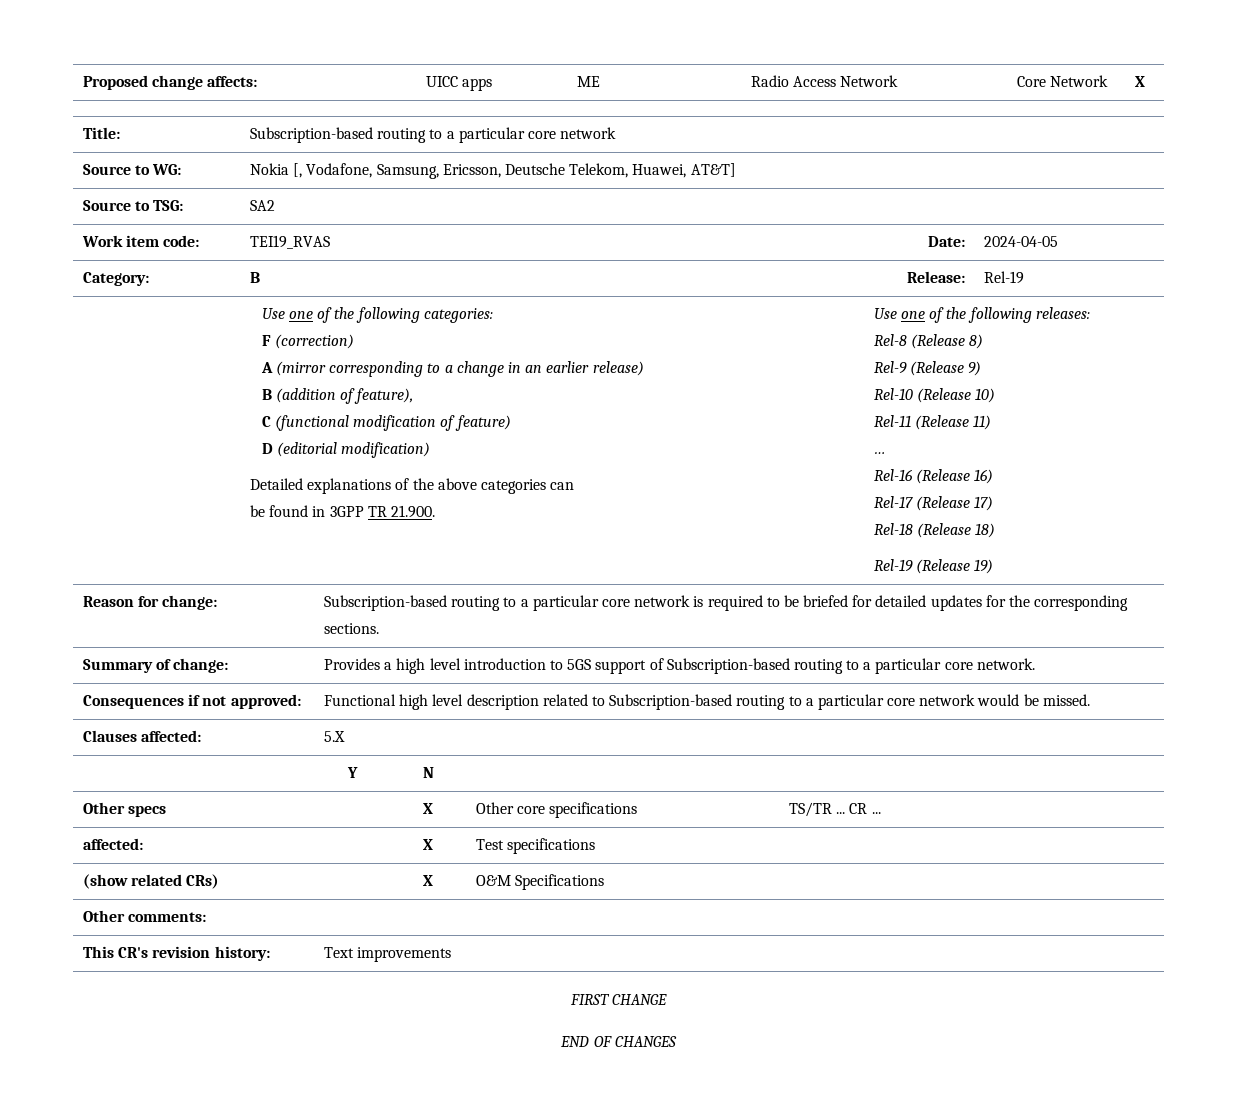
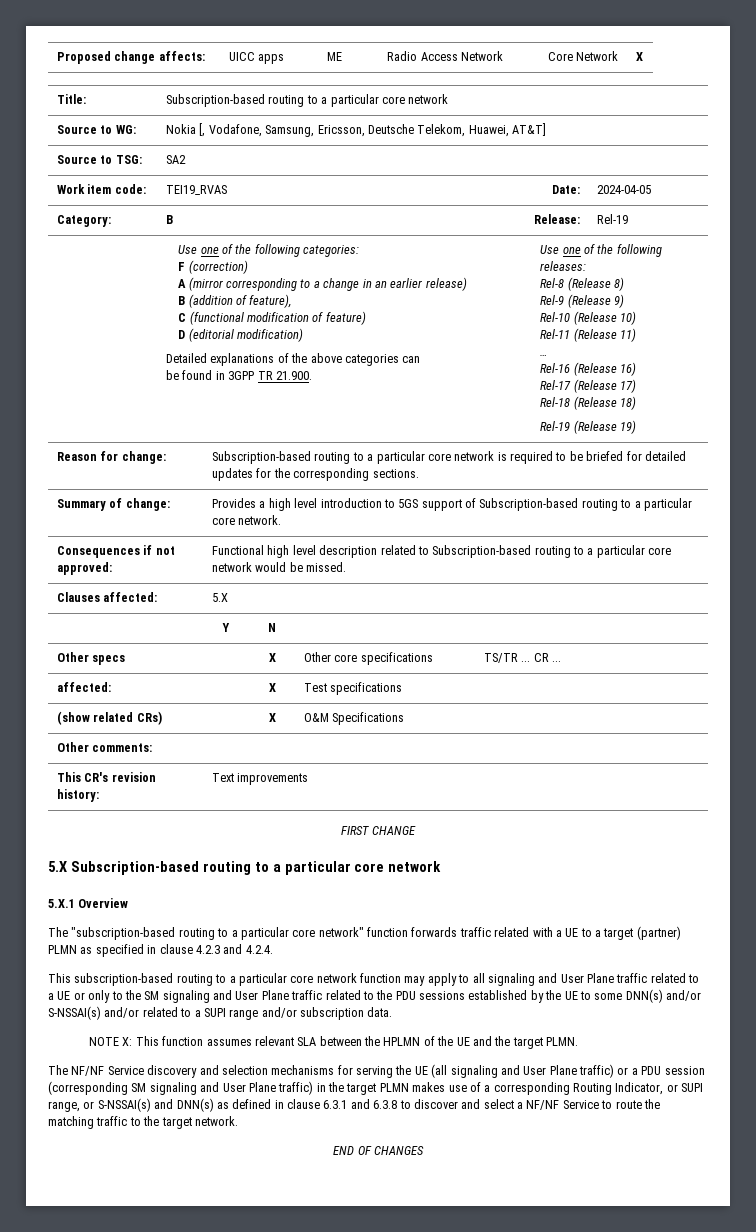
(668, 999) none -> [48,861,442,875] [48,898,129,908] [48,926,681,940] [48,944,273,957] [48,973,700,986] [48,989,701,1003] [48,1006,393,1020] [89,1036,579,1049] [48,1064,705,1078] [48,1081,704,1095] [48,1098,660,1112] [48,1116,238,1129] // 5.X Subscription-based routing to a particular core network // 5.X.1 Overview // The "subscription-based routing to a particular core network" function forwards traffic related with a UE to a target (partner) PLMN as specified in clause 4.2.3 and 4.2.4. // This subscription-based routing to a particular core network function may apply to all signaling and User Plane traffic related to a UE or only to the SM signaling and User Plane traffic related to the PDU sessions established by the UE to some DNN(s) and/or S-NSSAI(s) and/or related to a SUPI range and/or subscription data. // NOTE X: This function assumes relevant SLA between the HPLMN of the UE and the target PLMN. // The NF/NF Service discovery and selection mechanisms for serving the UE (all signaling and User Plane traffic) or a PDU session (corresponding SM signaling and User Plane traffic) in the target PLMN makes use of a corresponding Routing Indicator, or SUPI range, or S-NSSAI(s) and DNN(s) as defined in clause 6.3.1 and 6.3.8 to discover and select a NF/NF Service to route the matching traffic to the target network.

